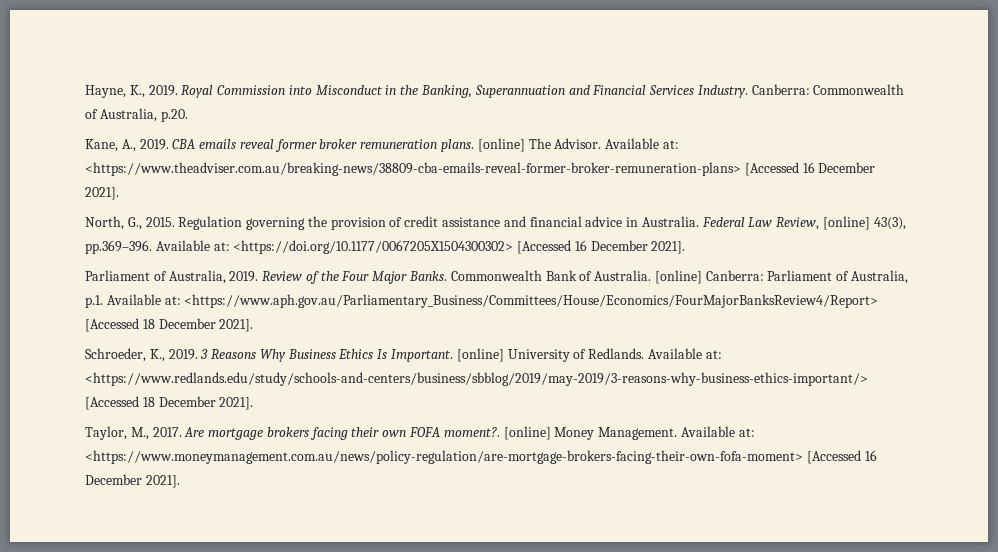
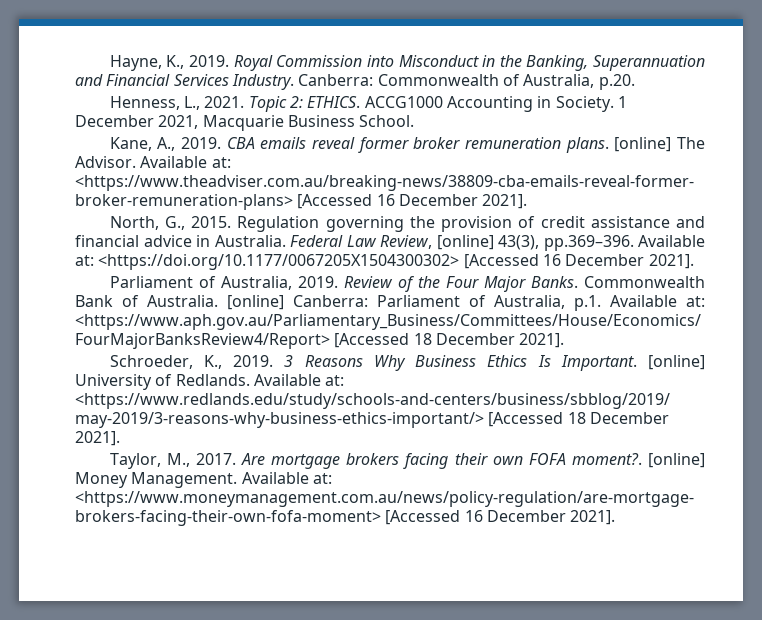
(188, 115) none -> [109,96,627,112] [75,115,415,131] // Henness, L., 2021. Topic 2: ETHICS. ACCG1000 Accounting in Society. 1 December 2021, Macquarie Business School.

